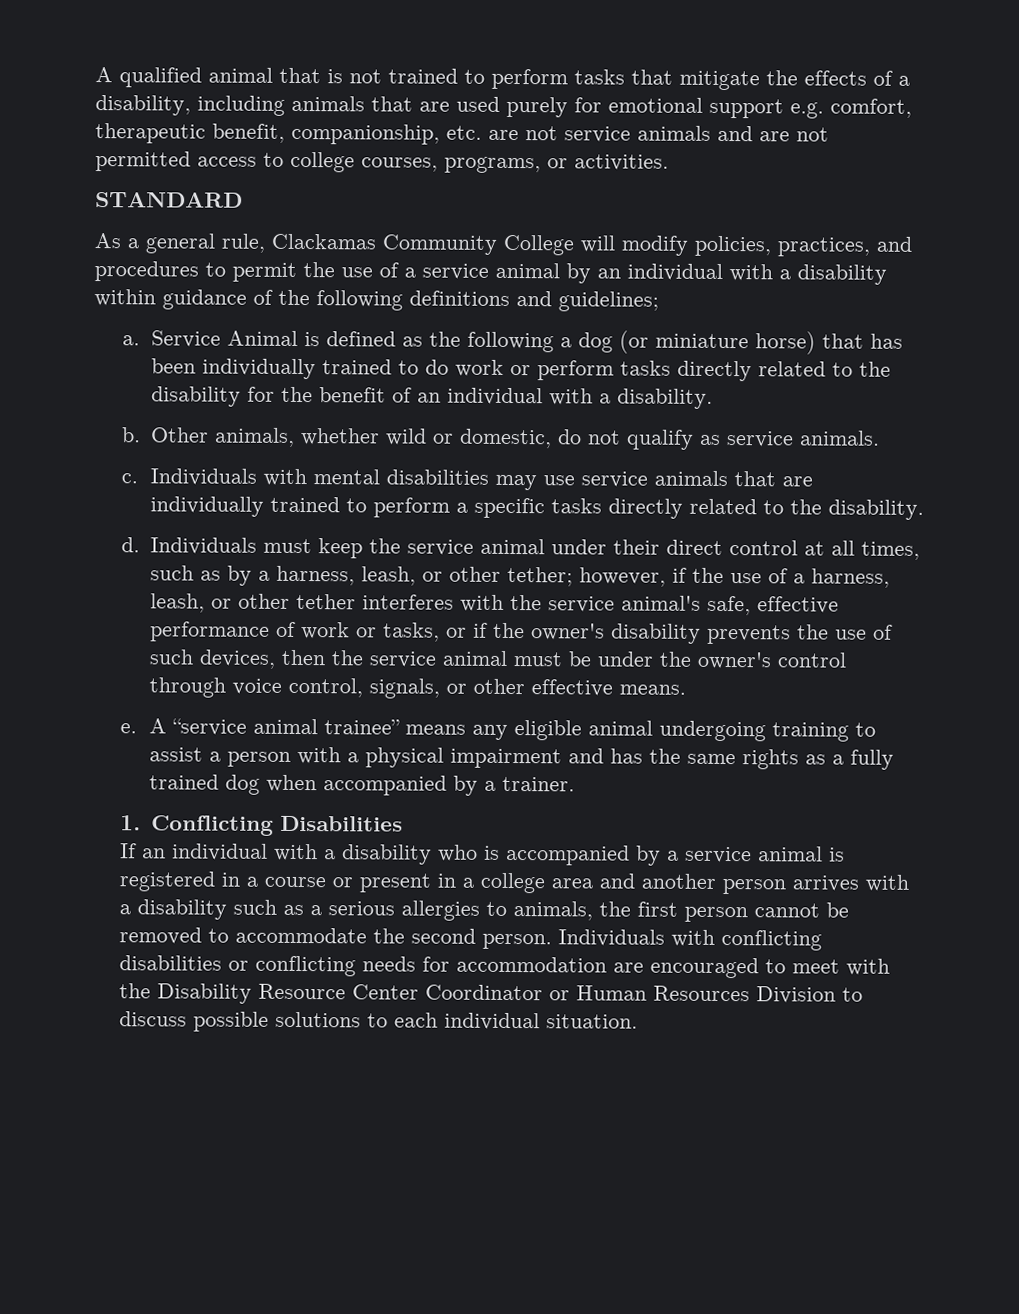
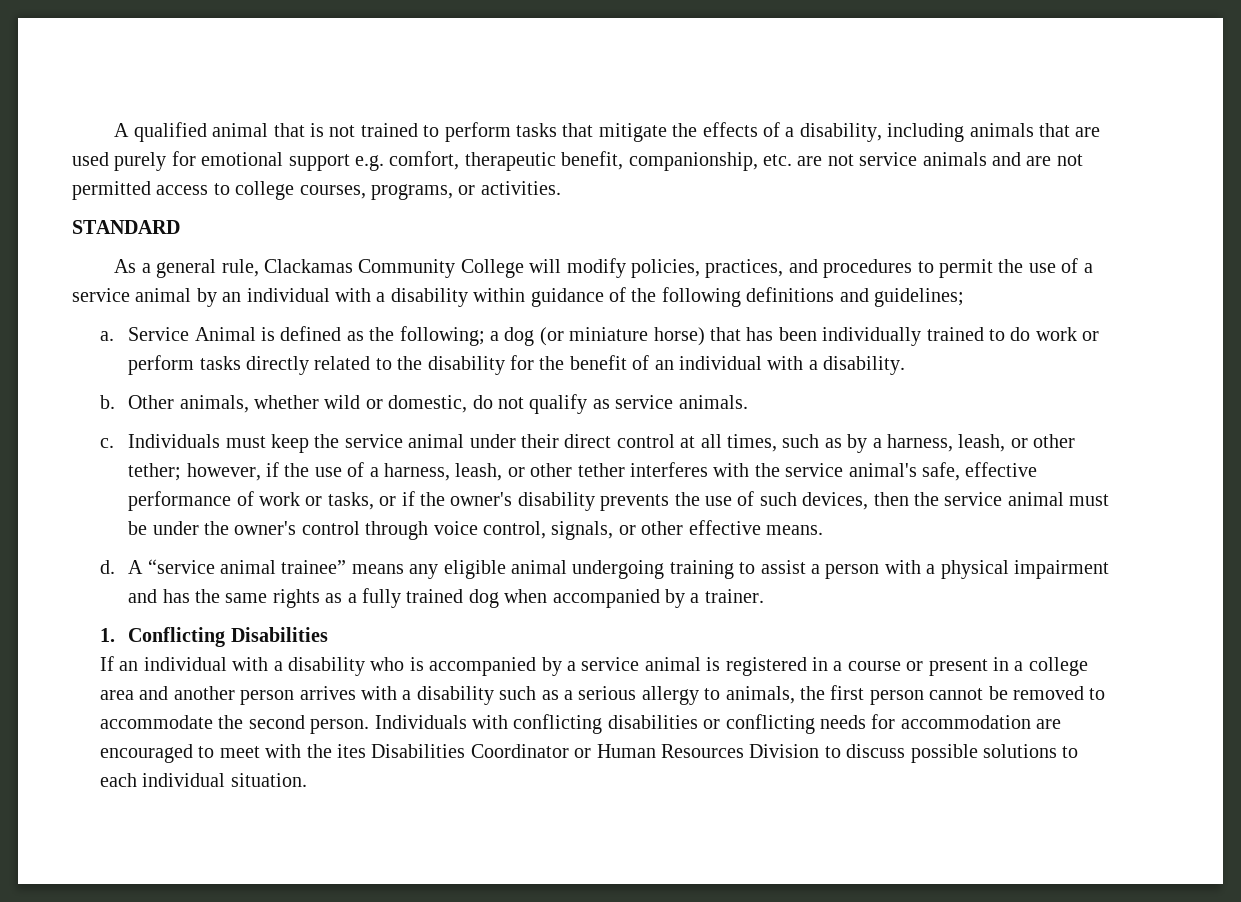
[466,331,554,353] following -> [399,326,485,346] following;
[262,468,813,491] [149,496,924,520] [121,537,258,555] with mental disabilities may use service animals that are individually trained to perform a specific tasks directly related to the disability. // d. Individuals -> (221, 441) none
[120,723,138,734] e. -> [100,560,116,574] d.
[401,900,481,921] allergies -> [641,686,699,705] allergy
[157,983,420,1004] Disability Resource Center -> [337,744,466,758] ites Disabilities

